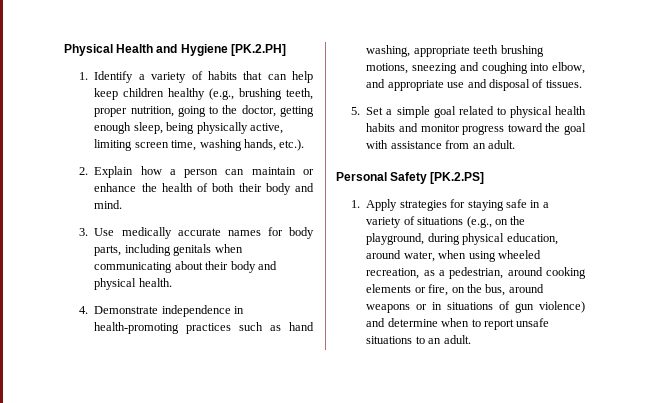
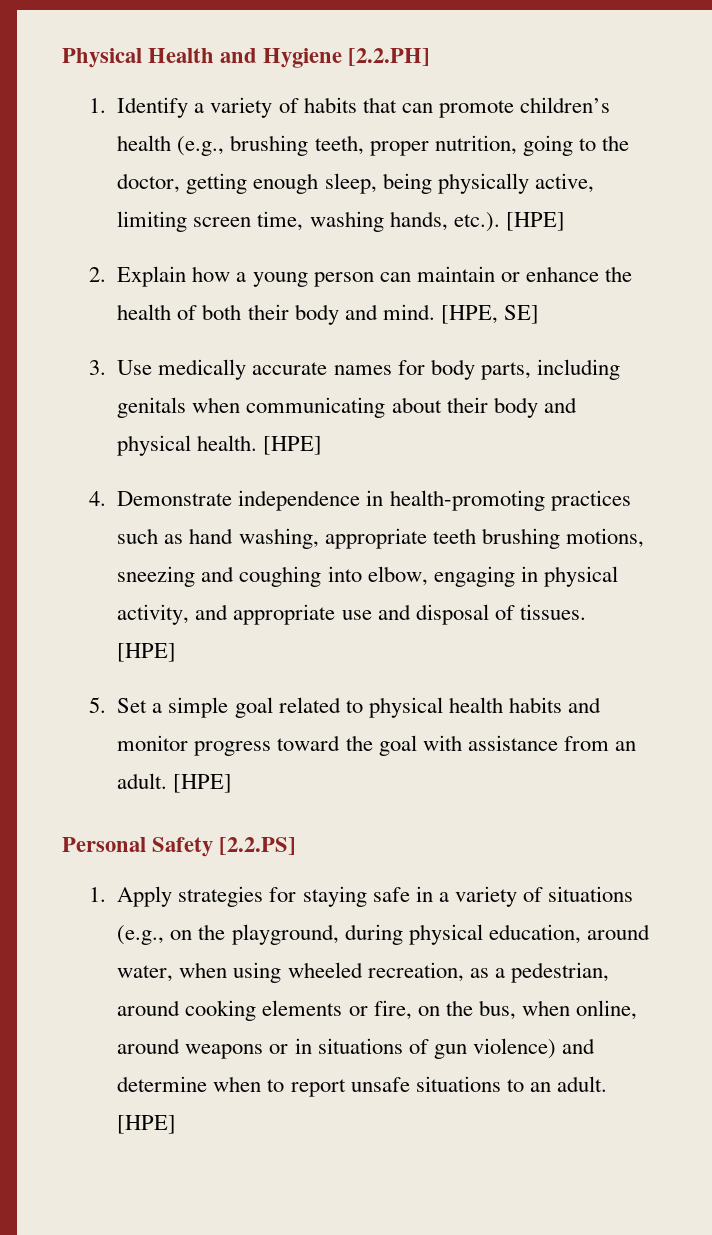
[230,44,286,56] [PK.2.PH] -> [348,48,431,66] [2.2.PH]
[292,71,314,83] [94,88,206,100] help keep children healthy -> [438,97,610,118] [117,135,172,151] promote children’s health
(305, 145) none -> [505,212,565,231] [HPE]
(176, 172) none -> [252,272,308,287] young
(123, 204) none -> [440,305,539,324] [HPE, SE]
(172, 282) none -> [263,436,323,455] [HPE]
(585, 68) none -> [433,566,618,587] [117,604,190,625] engaging in physical activity,
(582, 84) none -> [117,643,177,662] [HPE]
(515, 144) none -> [173,774,233,793] [HPE]
[430,172,485,184] [PK.2.PS] -> [219,837,297,855] [2.2.PS]
(506, 290) none -> [521,1000,637,1020] when online,
(471, 339) none -> [117,1115,177,1134] [HPE]

